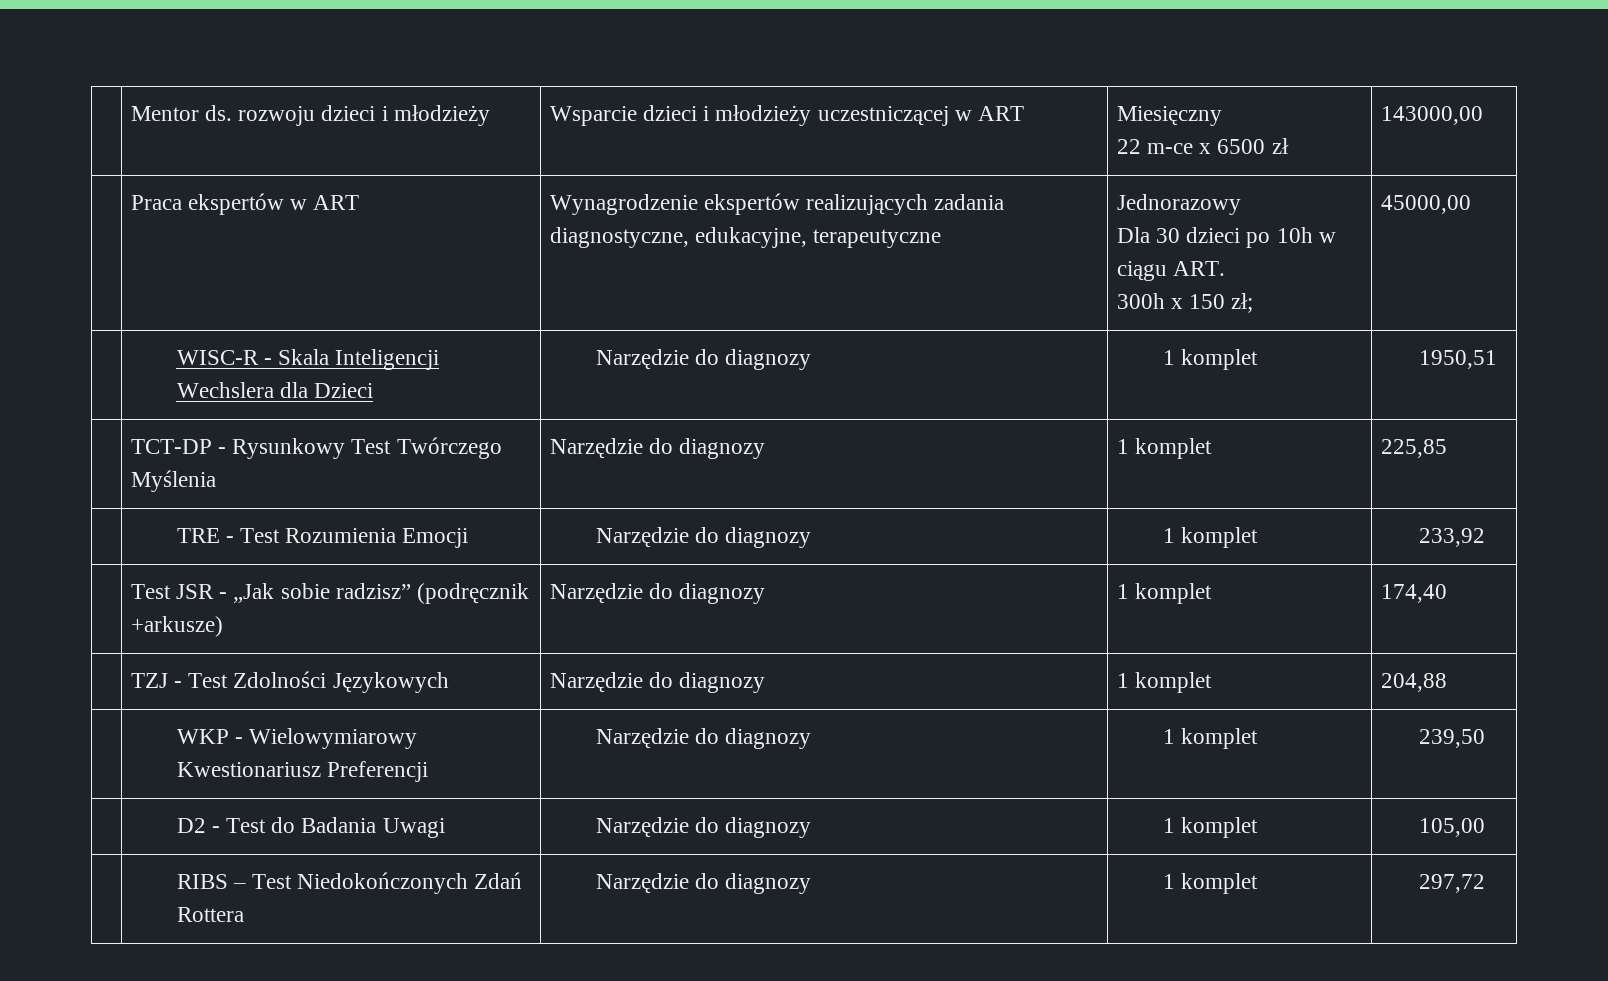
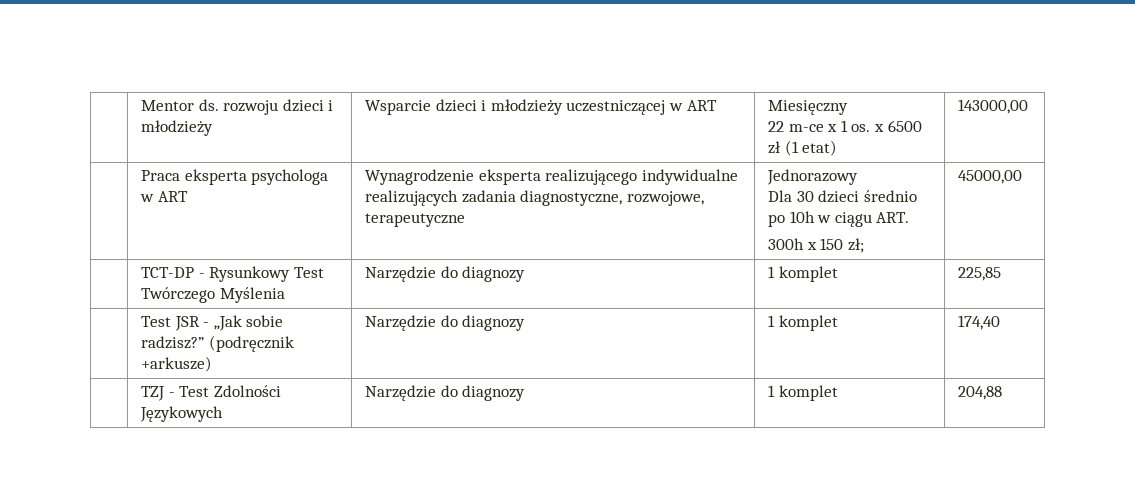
(1212, 148) none -> [840,120,884,132] 1 os. x
(1289, 146) none -> [784,140,838,156] (1 etat)
[187,193,284,215] ekspertów -> [184,169,329,185] eksperta psychologa
[703,193,800,215] ekspertów -> [478,169,738,185] eksperta realizującego indywidualne
[694,227,807,248] edukacyjne, -> [626,191,704,206] rozwojowe,
(1241, 235) none -> [863,190,917,202] średnio
[176,349,440,370] [176,382,373,398] [595,349,811,370] [1162,349,1258,370] [1418,350,1497,369] // | WISC-R - Skala Inteligencji Wechslera dla Dzieci | Narzędzie do diagnozy | 1 komplet | 1950,51 -> (1023, 177) none
[176,528,469,548] [595,527,811,548] [1162,527,1258,548] [1418,528,1485,547] // | TRE - Test Rozumienia Emocji | Narzędzie do diagnozy | 1 komplet | 233,92 -> (1002, 274) none
[335,583,411,599] radzisz” -> [141,336,205,349] radzisz?”
[176,728,417,749] [176,761,428,782] [595,728,811,749] [1162,728,1258,749] [1418,729,1485,748] [176,817,445,838] [595,817,811,838] [1162,817,1258,838] [1418,818,1485,837] [176,872,523,894] [176,907,244,922] [595,873,811,894] [1162,873,1258,894] [1418,874,1485,893] // | WKP - Wielowymiarowy Kwestionariusz Preferencji | Narzędzie do diagnozy | 1 komplet | 239,50 // | D2 - Test do Badania Uwagi | Narzędzie do diagnozy | 1 komplet | 105,00 // | RIBS – Test Niedokończonych Zdań Rottera | Narzędzie do diagnozy | 1 komplet | 297,72 -> (1003, 393) none

